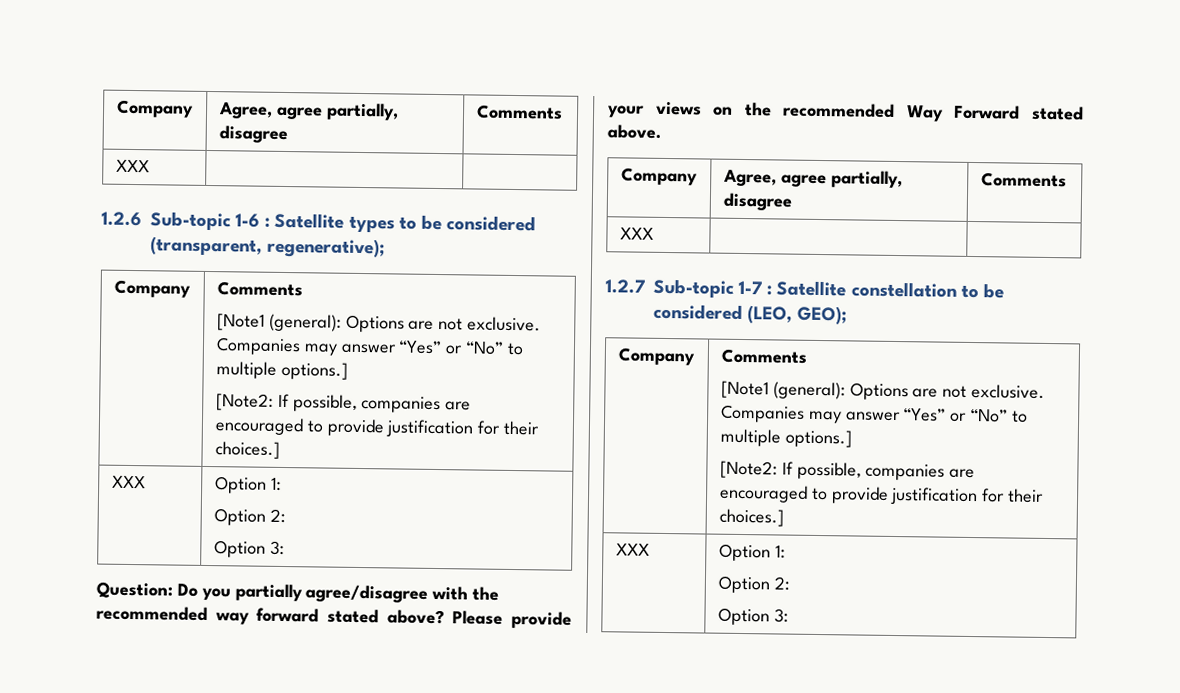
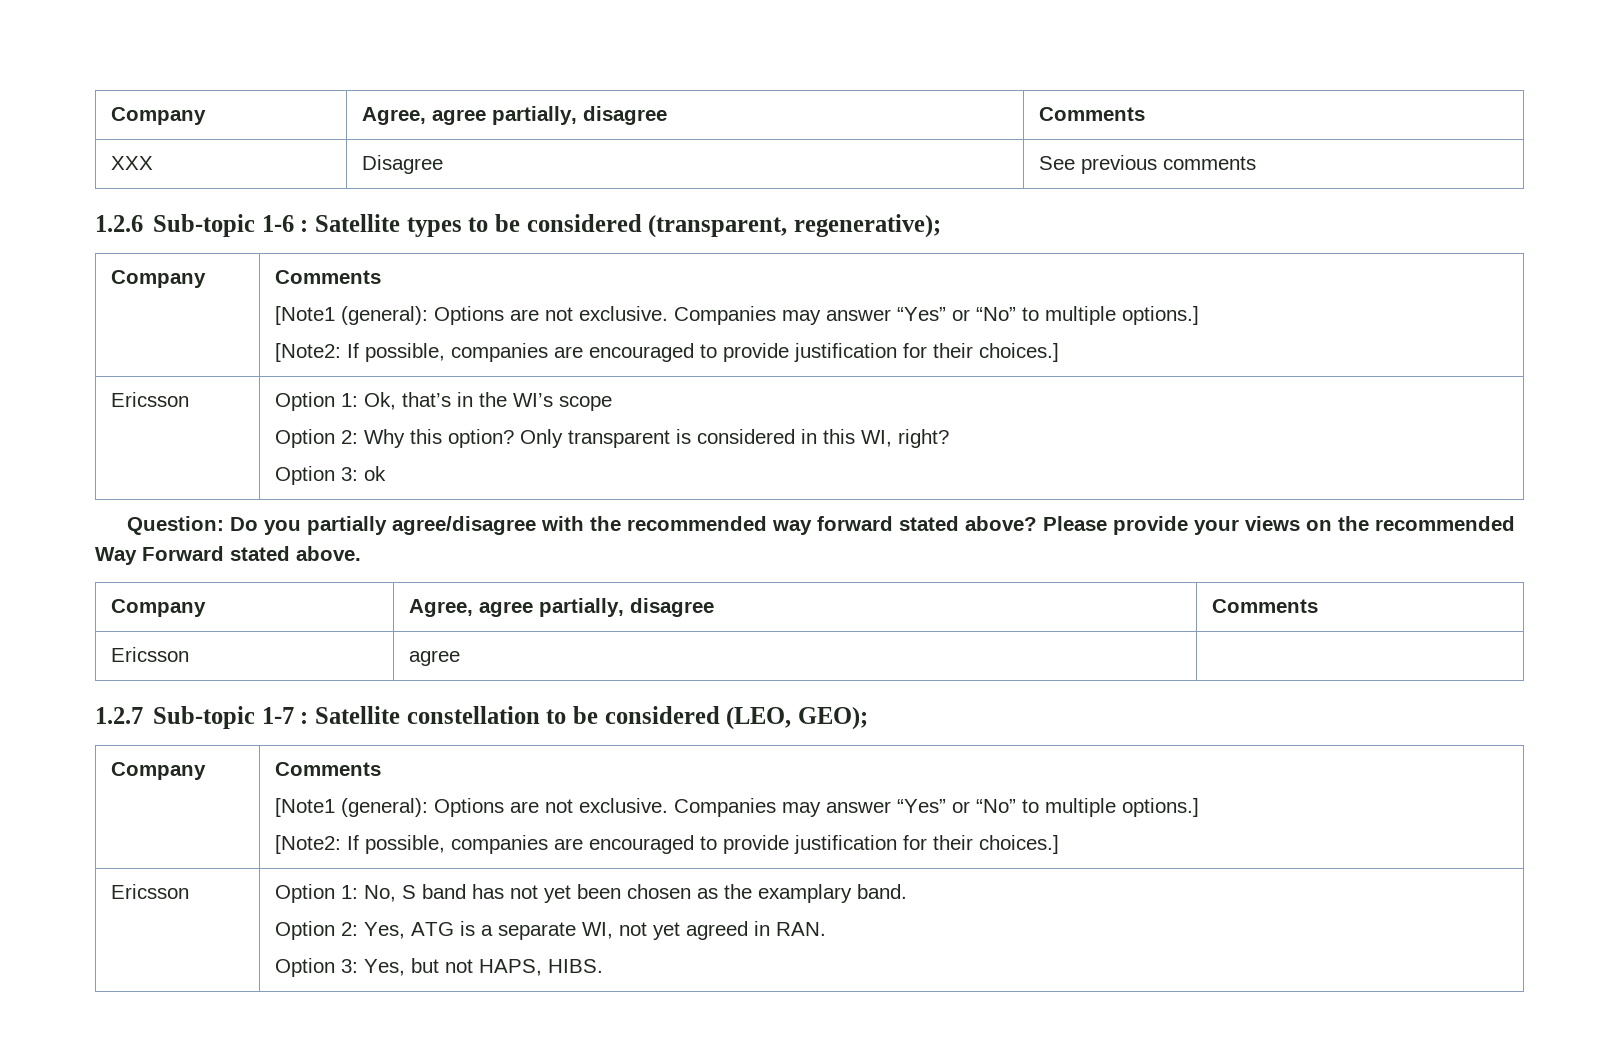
[115,99,194,118] [217,102,399,121] [218,125,288,144] [475,104,563,120] [115,159,150,173] Company | Agree, agree partially, disagree | Comments // XXX | | -> [111,107,207,125] [362,106,668,125] [1039,107,1146,121] [111,156,154,170] [362,155,444,174] [1039,155,1257,174] Company | Agree, agree partially, disagree | Comments // XXX | Disagree | See previous comments
[111,475,146,489] [214,476,282,494] [213,508,286,526] [213,540,285,558] XXX | Option 1: // Option 2: // Option 3: -> [111,392,190,407] [275,392,613,411] [275,429,950,448] [275,466,387,485] Ericsson | Option 1: Ok, that’s in the WI’s scope // Option 2: Why this option? Only transparent is considered in this WI, right? // Option 3: ok
[619,227,654,240] XXX | -> [111,647,190,662] [409,650,461,666] Ericsson | agree
[615,543,650,556] [718,543,786,562] [717,575,791,594] [717,607,789,626] XXX | Option 1: // Option 2: // Option 3: -> [111,884,190,899] [275,884,908,903] [275,921,827,940] [275,958,604,977] Ericsson | Option 1: No, S band has not yet been chosen as the examplary band. // Option 2: Yes, ATG is a separate WI, not yet agreed in RAN. // Option 3: Yes, but not HAPS, HIBS.

